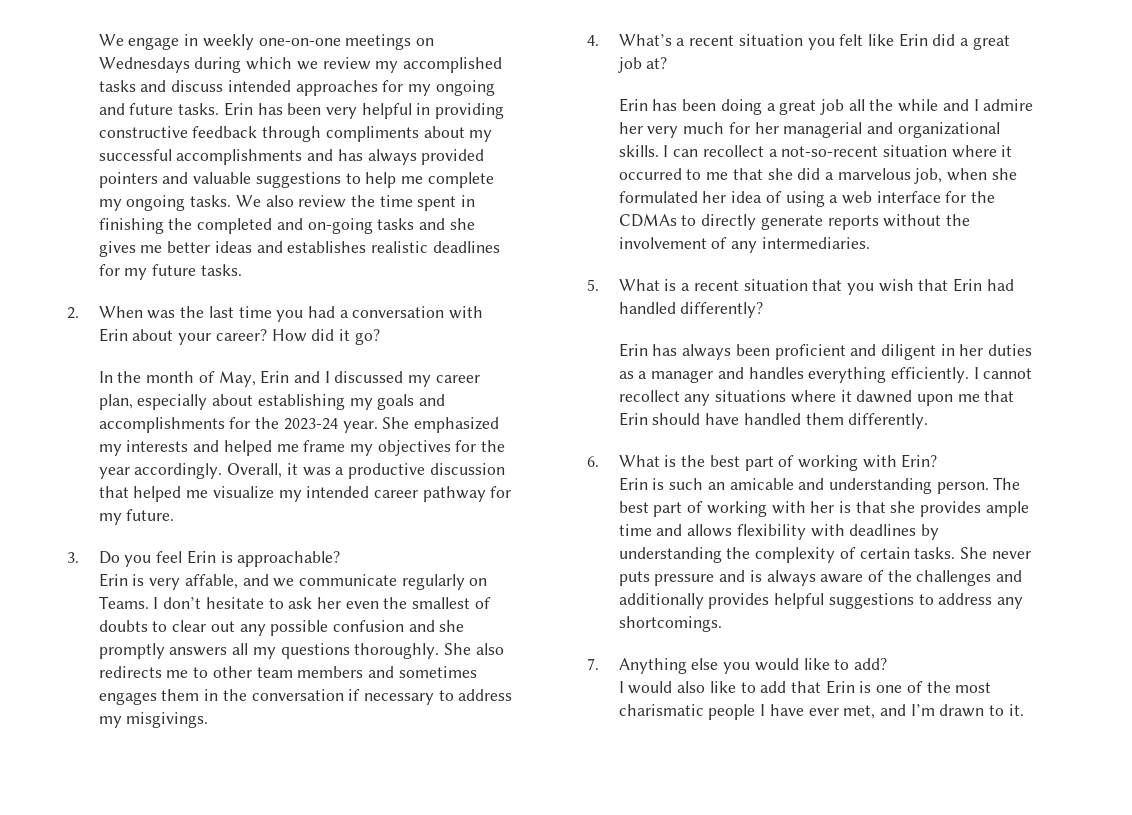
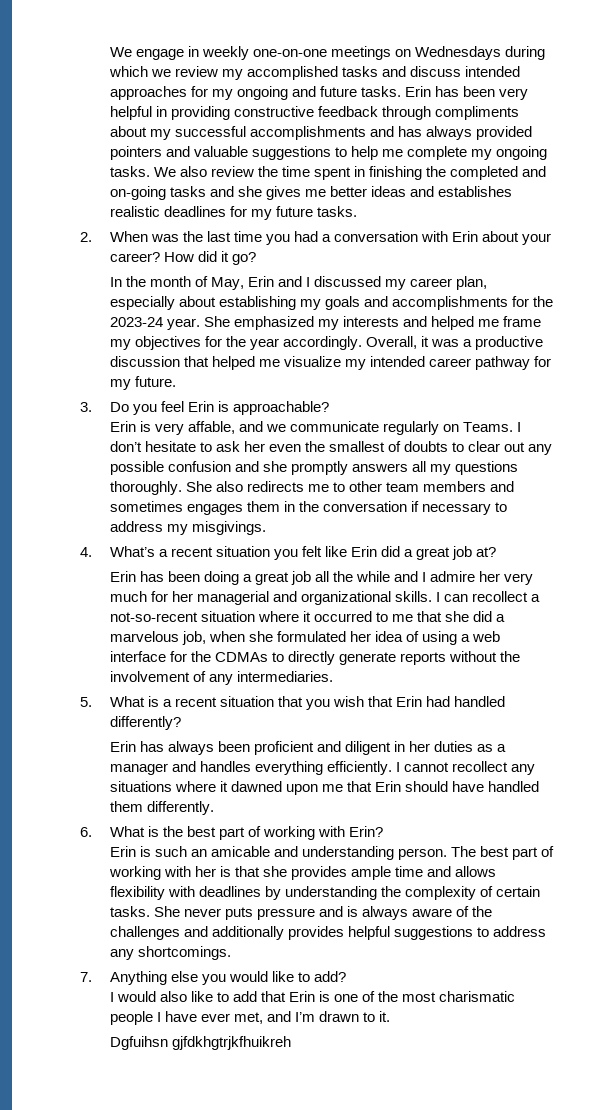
(1024, 710) none -> [109,1036,291,1050] // Dgfuihsn gjfdkhgtrjkfhuikreh

